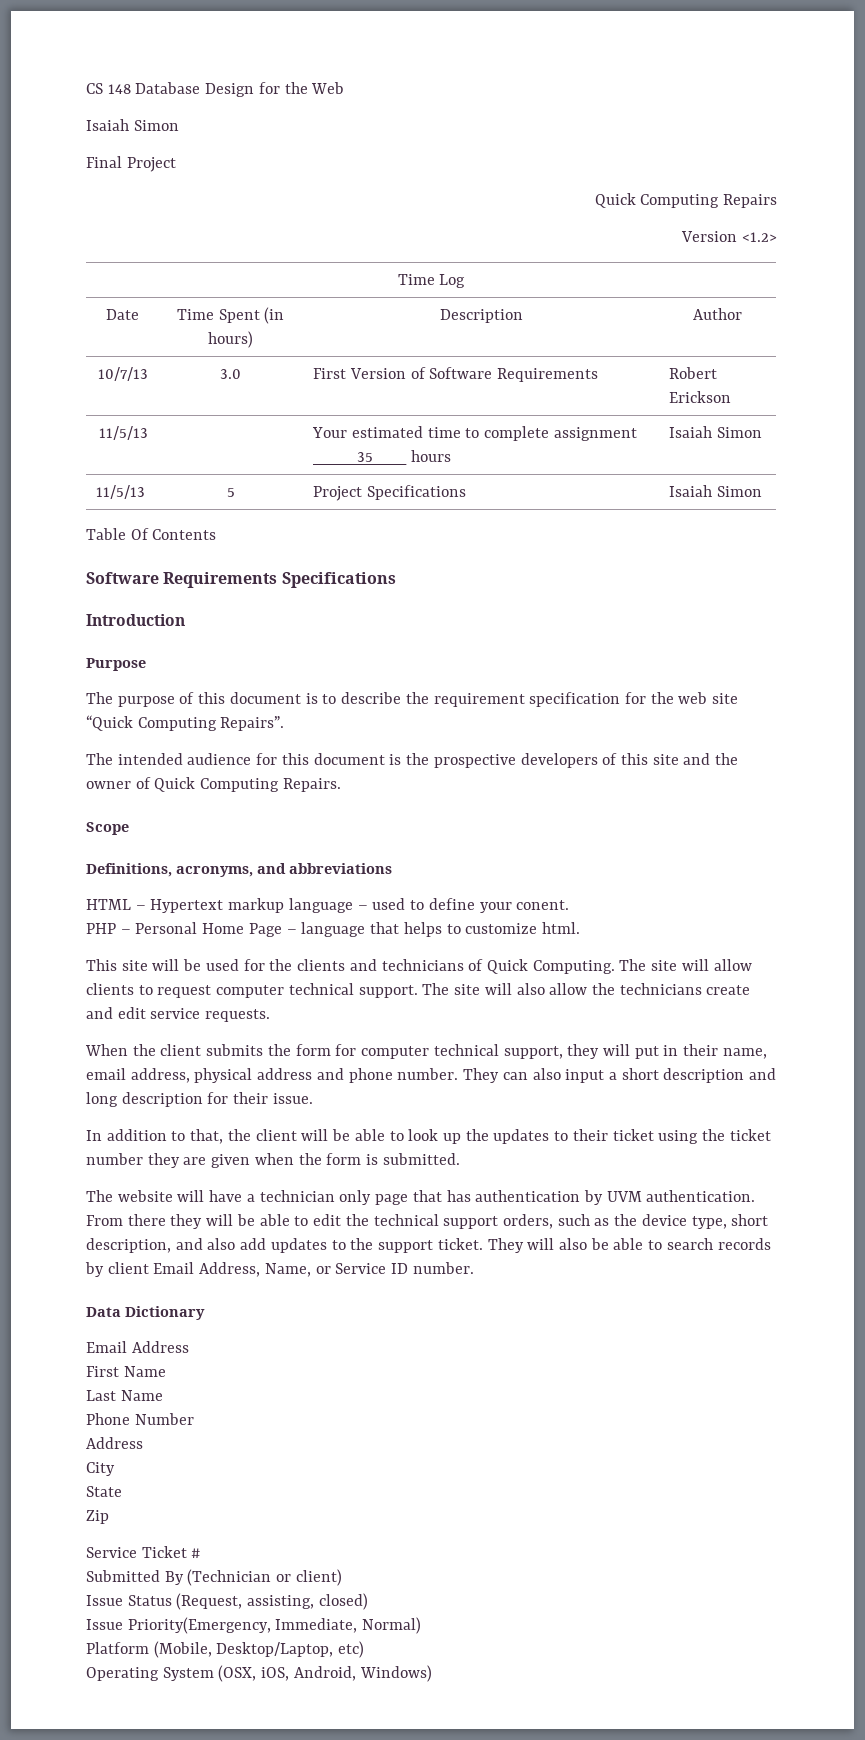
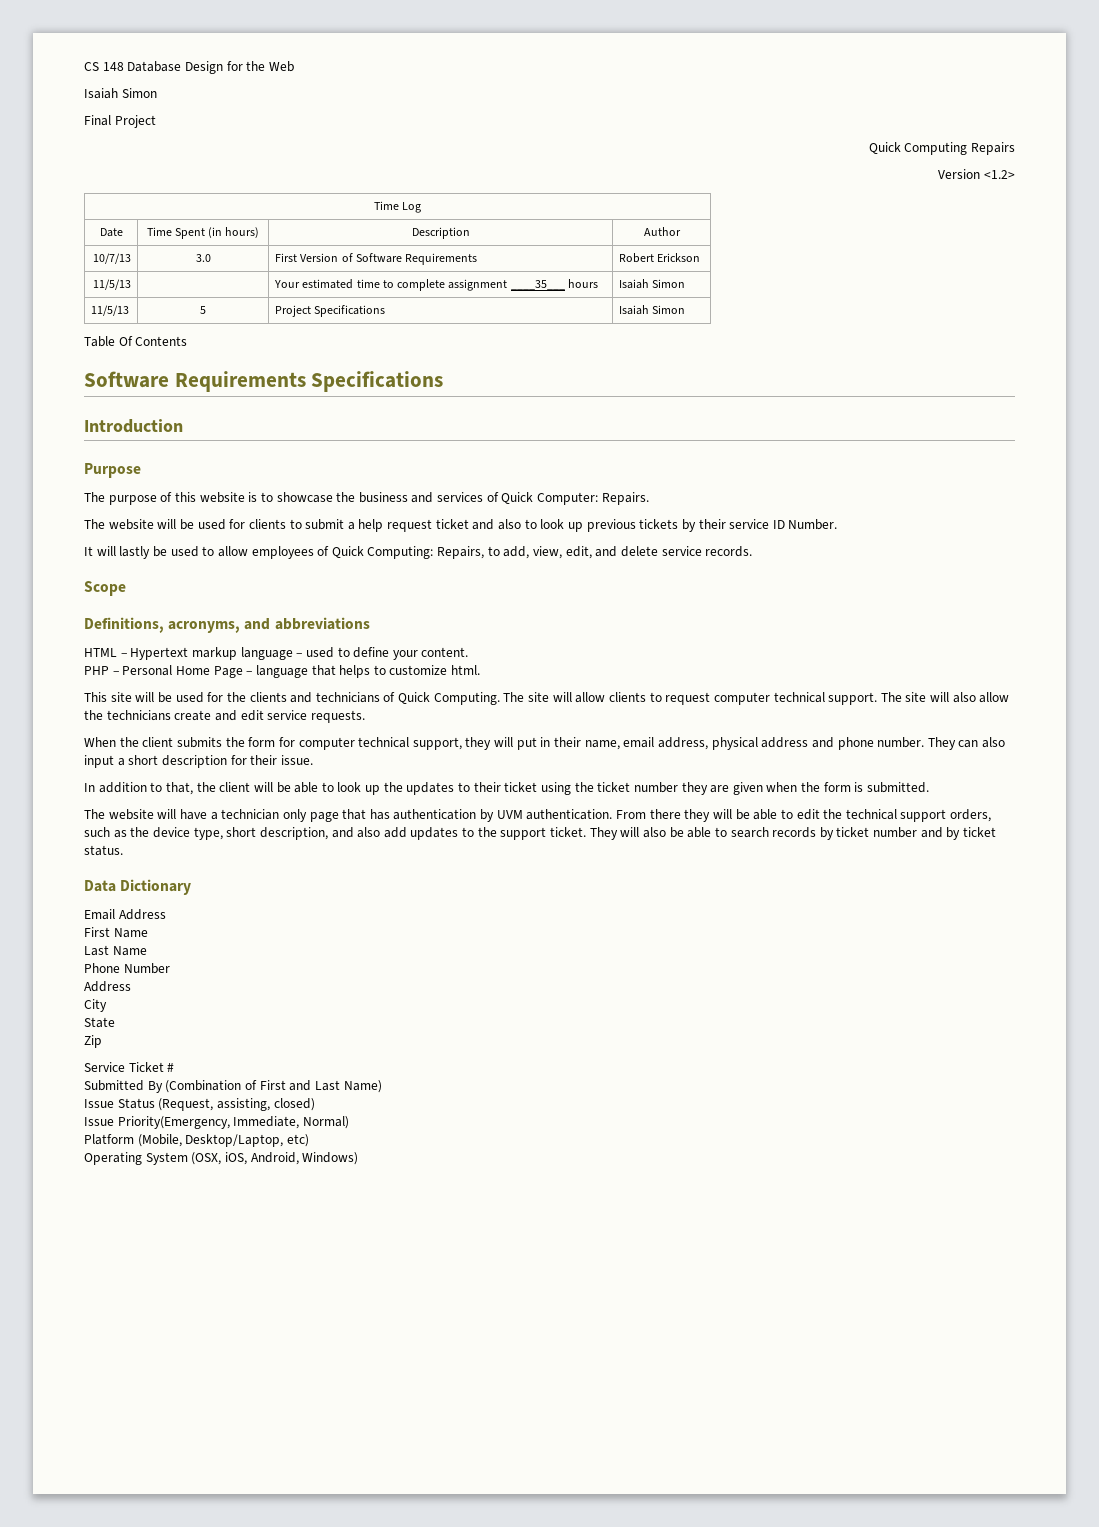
[229,692,301,704] document -> [199,492,245,503] website
[341,692,739,707] [86,715,285,731] [86,753,739,768] [86,777,341,792] describe the requirement specification for the web site “Quick Computing Repairs”. // The intended audience for this document is the prospective developers of this site and the owner of Quick Computing Repairs. -> [276,492,649,505] [84,519,838,532] [84,546,753,559] showcase the business and services of Quick Computer: Repairs. // The website will be used for clients to submit a help request ticket and also to look up previous tickets by their service ID Number. // It will lastly be used to allow employees of Quick Computing: Repairs, to add, view, edit, and delete service records.
[516,900,570,910] conent. -> [421,647,469,657] content.
[749,1068,777,1080] [86,1092,203,1107] and long description -> (227, 761) none
[107,1262,474,1277] client Email Address, Name, or Service ID number. -> [836,827,997,840] [84,845,123,856] ticket number and by ticket status.
[187,1569,342,1586] (Technician or client) -> [165,1080,382,1093] (Combination of First and Last Name)

